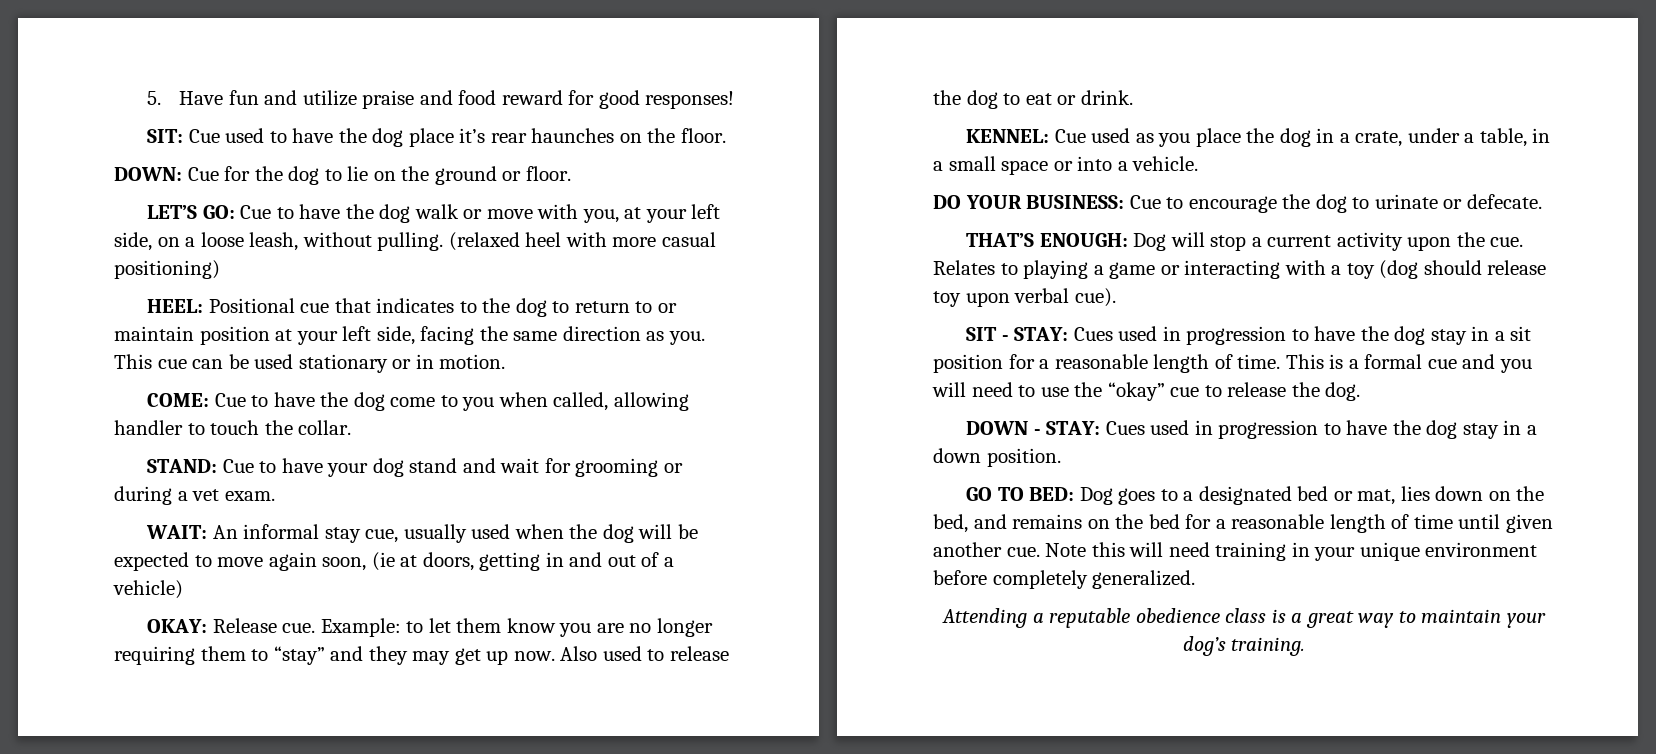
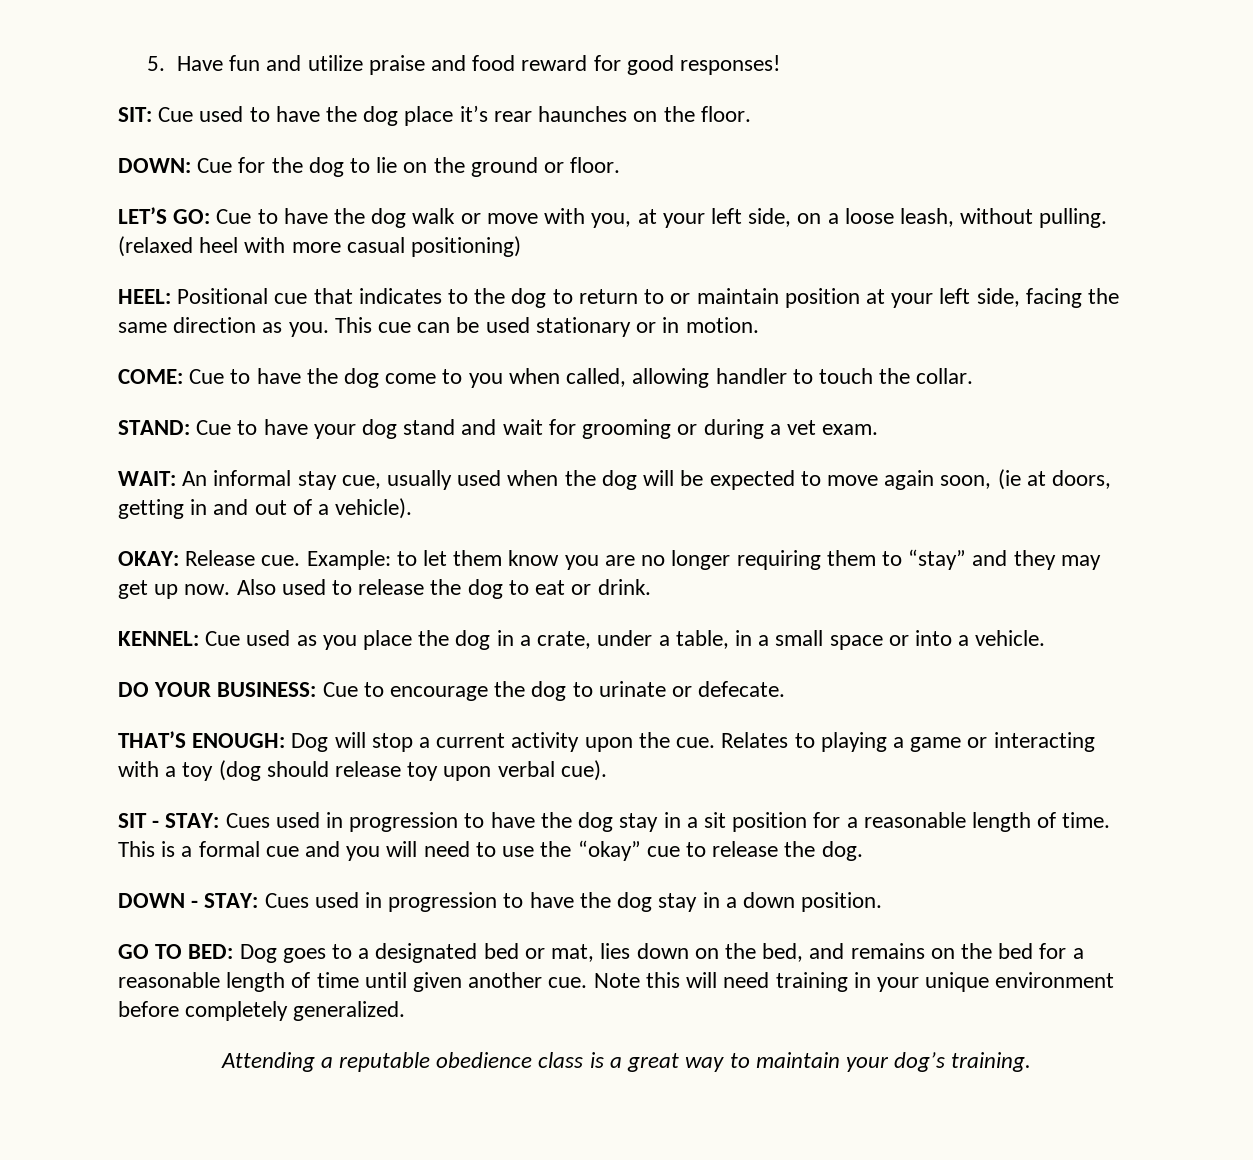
[113,580,183,599] vehicle) -> [335,498,413,519] vehicle).

